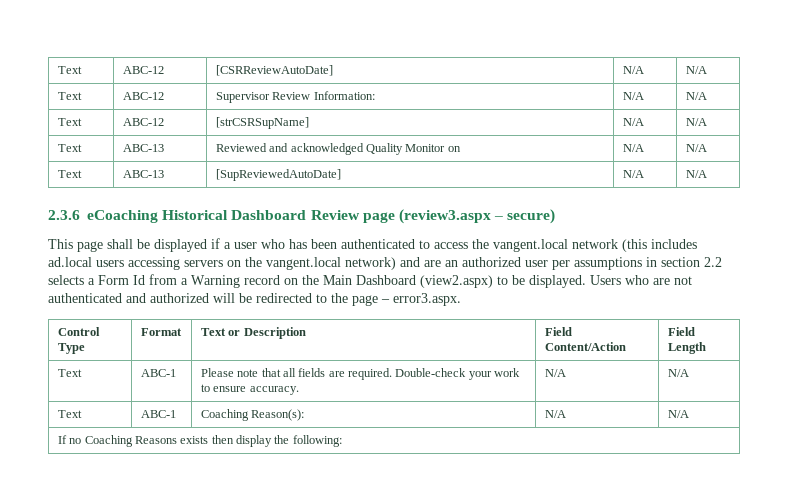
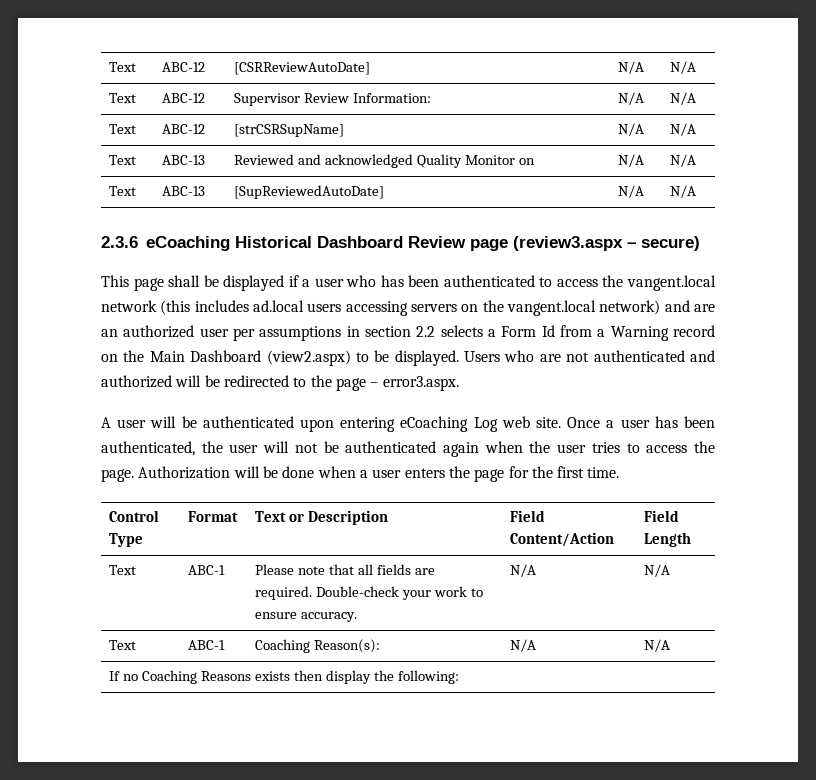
(461, 299) none -> [101,416,715,432] [101,441,715,457] [101,466,620,482] // A user will be authenticated upon entering eCoaching Log web site. Once a user has been authenticated, the user will not be authenticated again when the user tries to access the page. Authorization will be done when a user enters the page for the first time.

